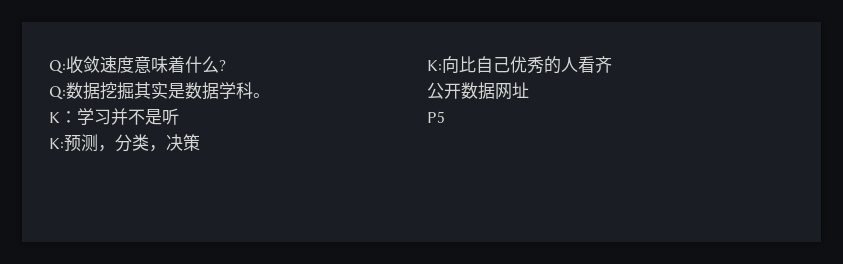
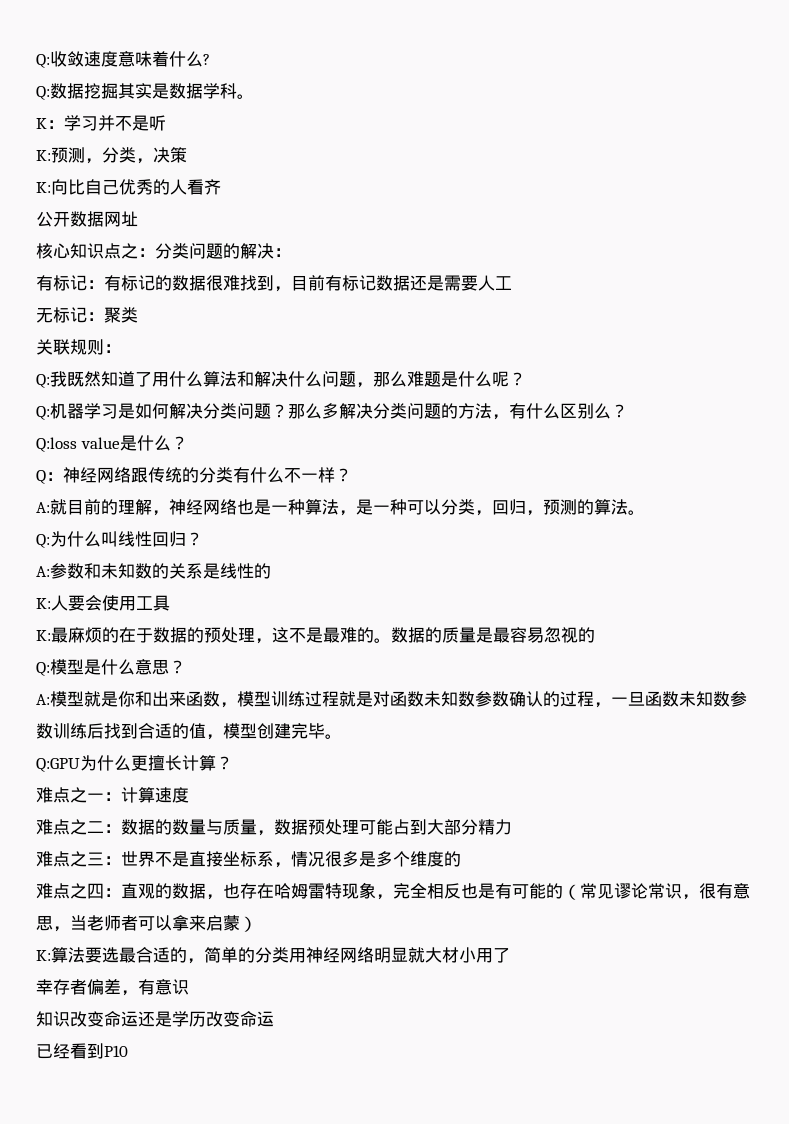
[427,111,445,123] P5 -> [36,243,291,259] [36,275,512,292] [36,307,138,323] [36,339,121,355] [36,371,526,388] [36,403,628,420] [36,435,188,452] [36,467,352,484] [36,499,645,516] [36,531,203,548] [36,563,271,579] [36,595,170,611] [36,626,595,644] [36,659,186,676] [36,691,747,708] [36,723,342,740] [36,755,233,772] [36,787,189,803] [36,819,512,836] [36,851,461,868] [36,882,750,900] [36,915,257,932] [36,947,510,964] [36,979,189,996] [36,1011,274,1027] [36,1043,128,1059] 核心知识点之：分类问题的解决： // 有标记：有标记的数据很难找到，目前有标记数据还是需要人工 // 无标记：聚类 // 关联规则： // Q:我既然知道了用什么算法和解决什么问题，那么难题是什么呢？ // Q:机器学习是如何解决分类问题？那么多解决分类问题的方法，有什么区别么？ // Q:loss value是什么？ // Q：神经网络跟传统的分类有什么不一样？ // A:就目前的理解，神经网络也是一种算法，是一种可以分类，回归，预测的算法。 // Q:为什么叫线性回归？ // A:参数和未知数的关系是线性的 // K:人要会使用工具 // K:最麻烦的在于数据的预处理，这不是最难的。数据的质量是最容易忽视的 // Q:模型是什么意思？ // A:模型就是你和出来函数，模型训练过程就是对函数未知数参数确认的过程，一旦函数未知数参数训练后找到合适的值，模型创建完毕。 // Q:GPU为什么更擅长计算？ // 难点之一：计算速度 // 难点之二：数据的数量与质量，数据预处理可能占到大部分精力 // 难点之三：世界不是直接坐标系，情况很多是多个维度的 // 难点之四：直观的数据，也存在哈姆雷特现象，完全相反也是有可能的（常见谬论常识，很有意思，当老师者可以拿来启蒙） // K:算法要选最合适的，简单的分类用神经网络明显就大材小用了 // 幸存者偏差，有意识 // 知识改变命运还是学历改变命运 // 已经看到P10

